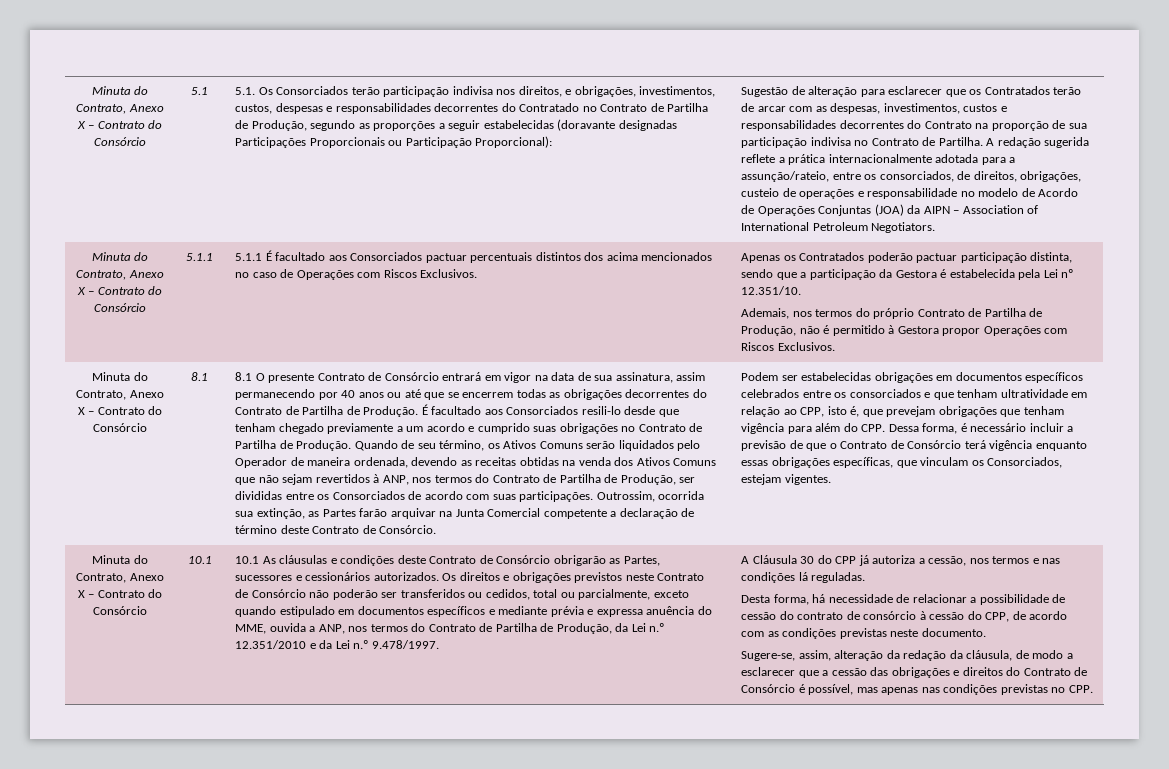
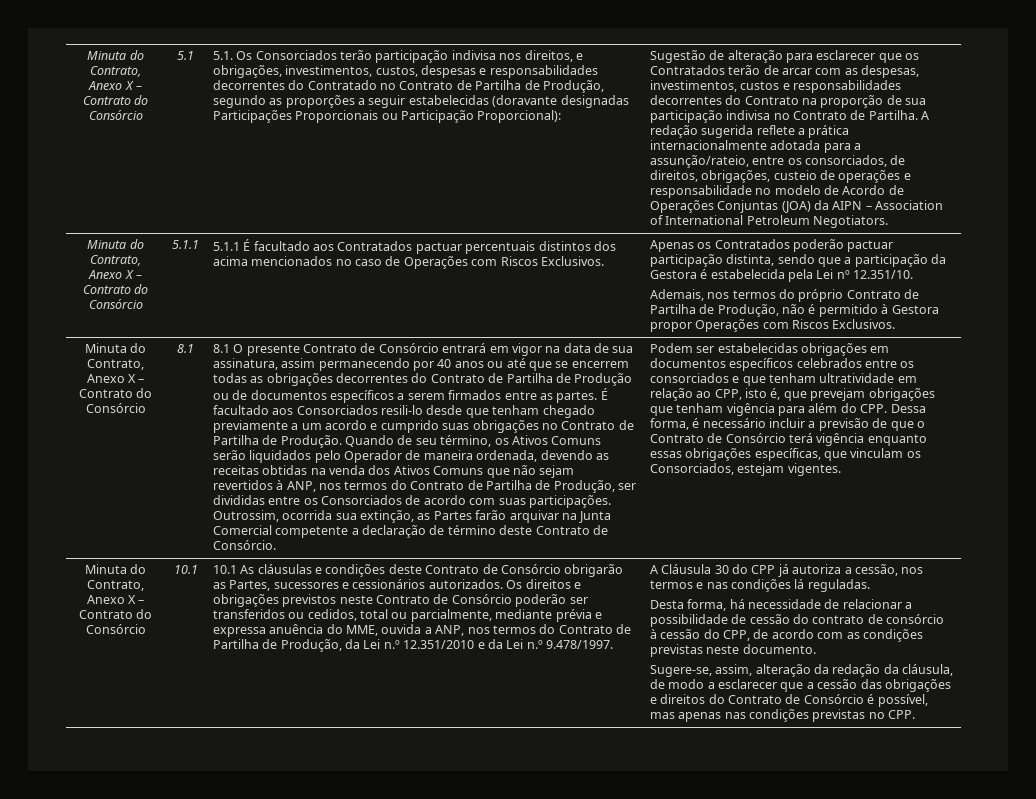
[350,252,423,261] Consorciados -> [337,241,413,251] Contratados
[363,406,419,417] Produção. -> [574,373,633,386] [212,390,598,403] Produção ou de documentos específicos a serem firmados entre as partes.
[309,590,330,598] não -> (512, 599) none
[653,590,689,598] [235,606,495,617] exceto quando estipulado em documentos específicos e -> (492, 615) none

